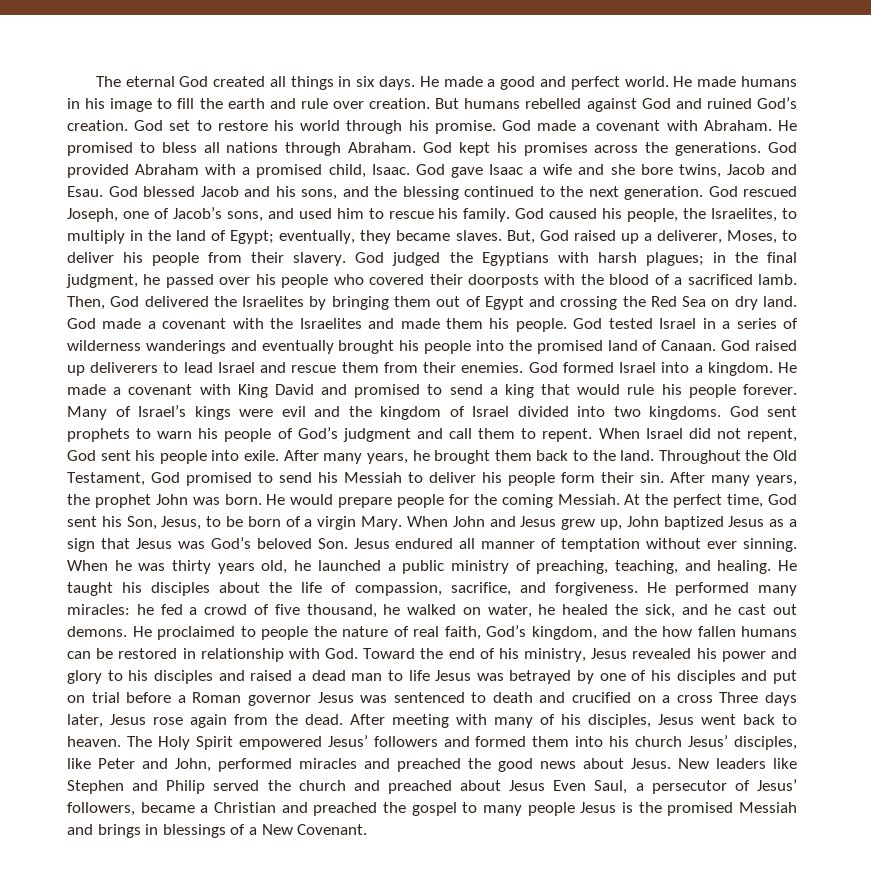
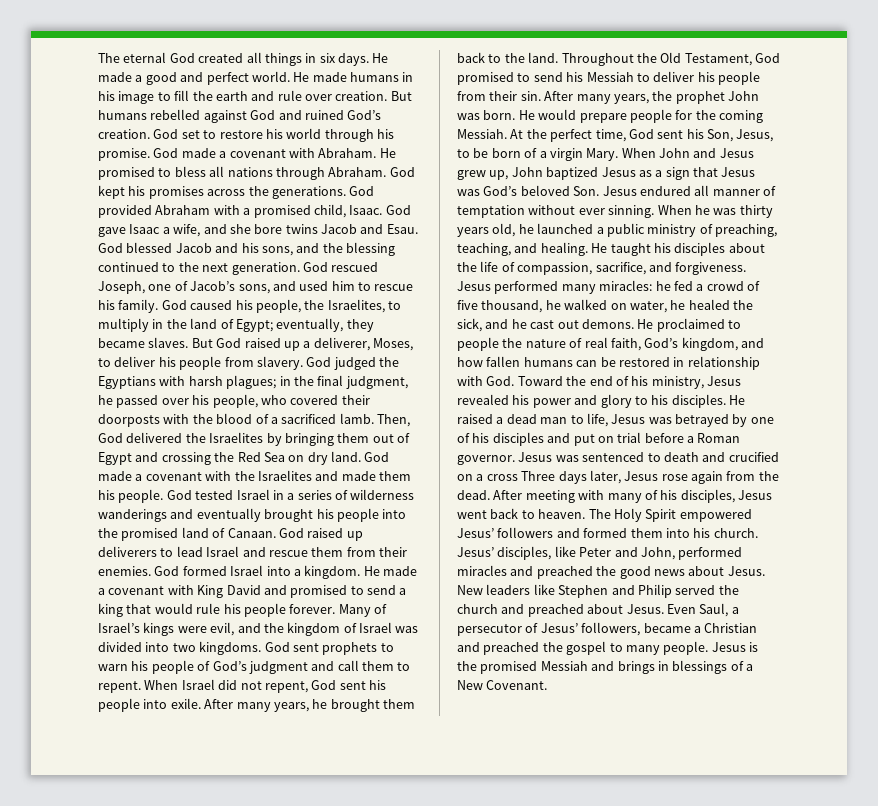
[543,164,573,175] wife -> [173,224,201,237] wife,
[678,164,721,178] twins, -> [285,224,318,234] twins
[506,230,535,244] But, -> [191,338,213,348] But
[251,252,285,263] their -> (254, 362) none
[281,274,329,288] people -> [212,394,258,408] people,
[281,406,306,417] evil -> [210,622,235,636] evil,
(509, 411) none -> [395,626,419,633] was
[561,472,595,483] form -> [457,91,486,101] from
[646,582,666,593] He -> [457,281,491,291] Jesus
[633,626,657,637] the -> (764, 343) none
[153,670,245,684] disciples and -> [671,394,745,408] disciples. He
[408,670,430,681] life -> [586,413,608,427] life,
[247,695,311,706] governor -> [457,455,515,465] governor.
[635,736,683,747] church -> [713,528,758,538] church.
[509,780,546,791] Jesus -> [626,604,664,614] Jesus.
[527,802,575,816] people -> [663,641,709,655] people.

